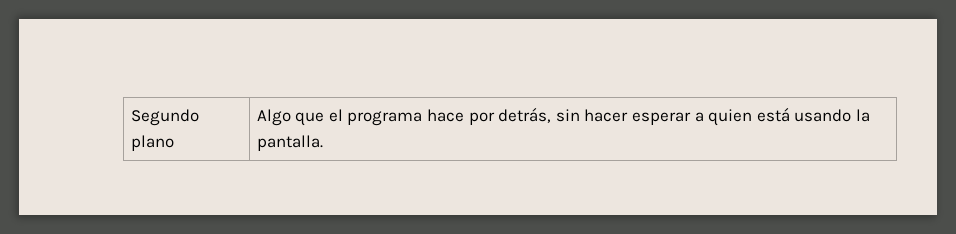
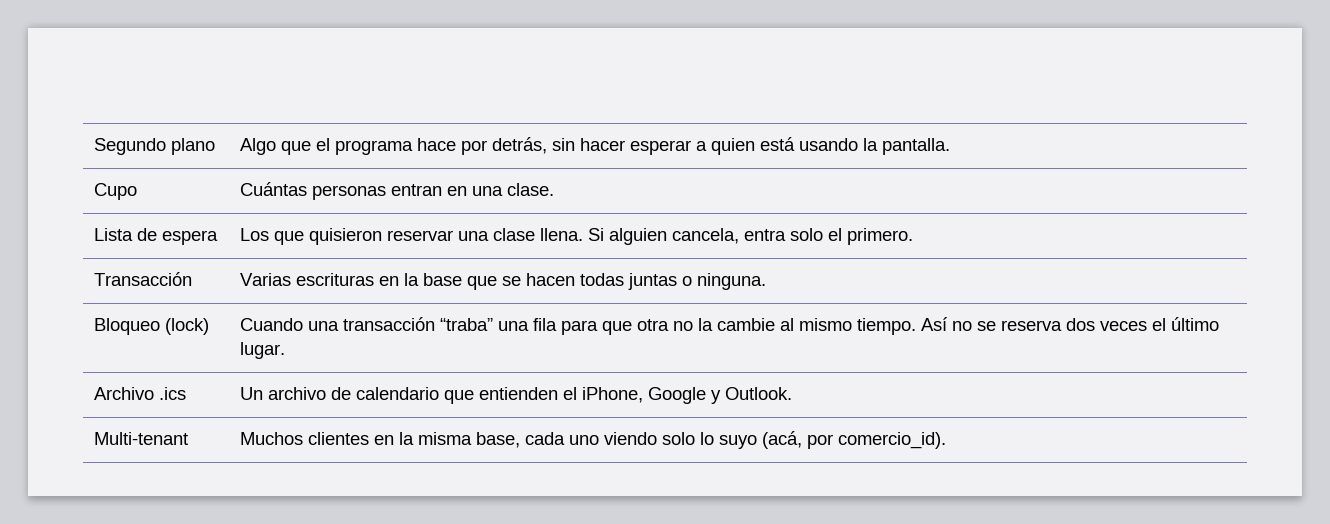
(323, 143) none -> [93,183,137,200] [239,182,554,200] [93,228,218,245] [239,228,913,245] [93,272,192,286] [239,273,766,290] [93,318,209,335] [239,317,1219,335] [239,342,285,359] [93,387,186,400] [239,387,792,404] [93,432,188,445] [239,431,946,449] // Cupo | Cuántas personas entran en una clase. // Lista de espera | Los que quisieron reservar una clase llena. Si alguien cancela, entra solo el primero. // Transacción | Varias escrituras en la base que se hacen todas juntas o ninguna. // Bloqueo (lock) | Cuando una transacción “traba” una fila para que otra no la cambie al mismo tiempo. Así no se reserva dos veces el último lugar. // Archivo .ics | Un archivo de calendario que entienden el iPhone, Google y Outlook. // Multi-tenant | Muchos clientes en la misma base, cada uno viendo solo lo suyo (acá, por comercio_id).

